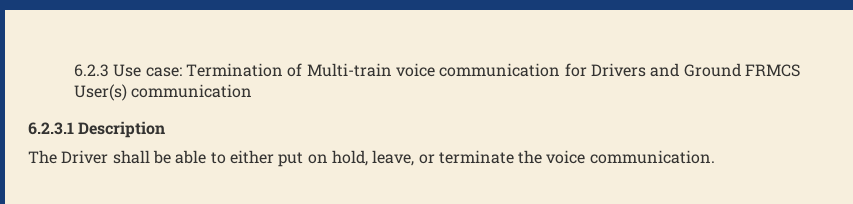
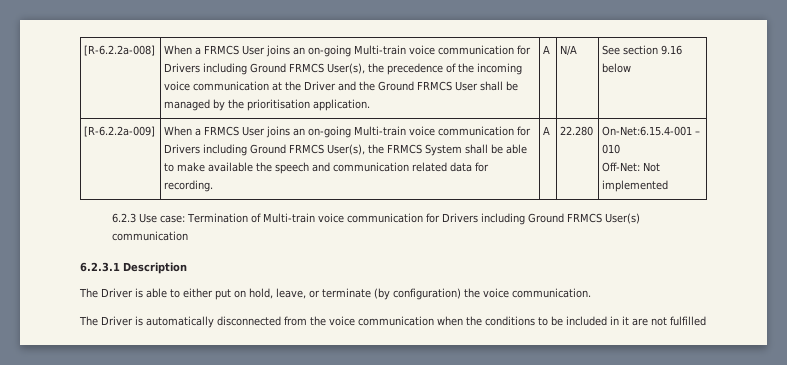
(74, 70) none -> [84,45,156,56] [164,45,532,57] [164,63,523,75] [164,81,519,91] [164,99,371,111] [543,45,551,54] [560,45,578,56] [602,45,683,55] [602,63,632,73] [84,126,156,137] [164,126,532,138] [164,144,528,156] [164,162,490,174] [164,180,214,192] [543,126,551,135] [560,126,594,136] [602,126,701,136] [602,144,621,154] [602,162,661,172] [602,180,669,192] [R-6.2.2a-008] | When a FRMCS User joins an on-going Multi-train voice communication for Drivers including Ground FRMCS User(s), the precedence of the incoming voice communication at the Driver and the Ground FRMCS User shall be managed by the prioritisation application. | A | N/A | See section 9.16 below // [R-6.2.2a-009] | When a FRMCS User joins an on-going Multi-train voice communication for Drivers including Ground FRMCS User(s), the FRMCS System shall be able to make available the speech and communication related data for recording. | A | 22.280 | On-Net:6.15.4-001 – 010 // Off-Net: Not implemented //
[650,63,680,77] and -> [481,213,526,225] including
[112,150,171,164] shall be -> [135,288,143,298] is
(514, 157) none -> [374,288,461,300] (by configuration)
(715, 157) none -> [79,316,706,328] // The Driver is automatically disconnected from the voice communication when the conditions to be included in it are not fulfilled

